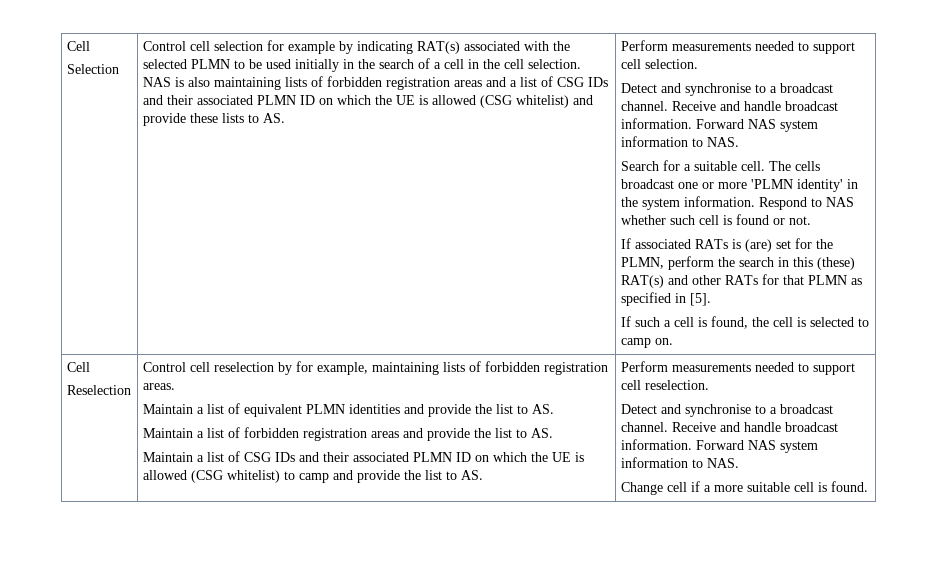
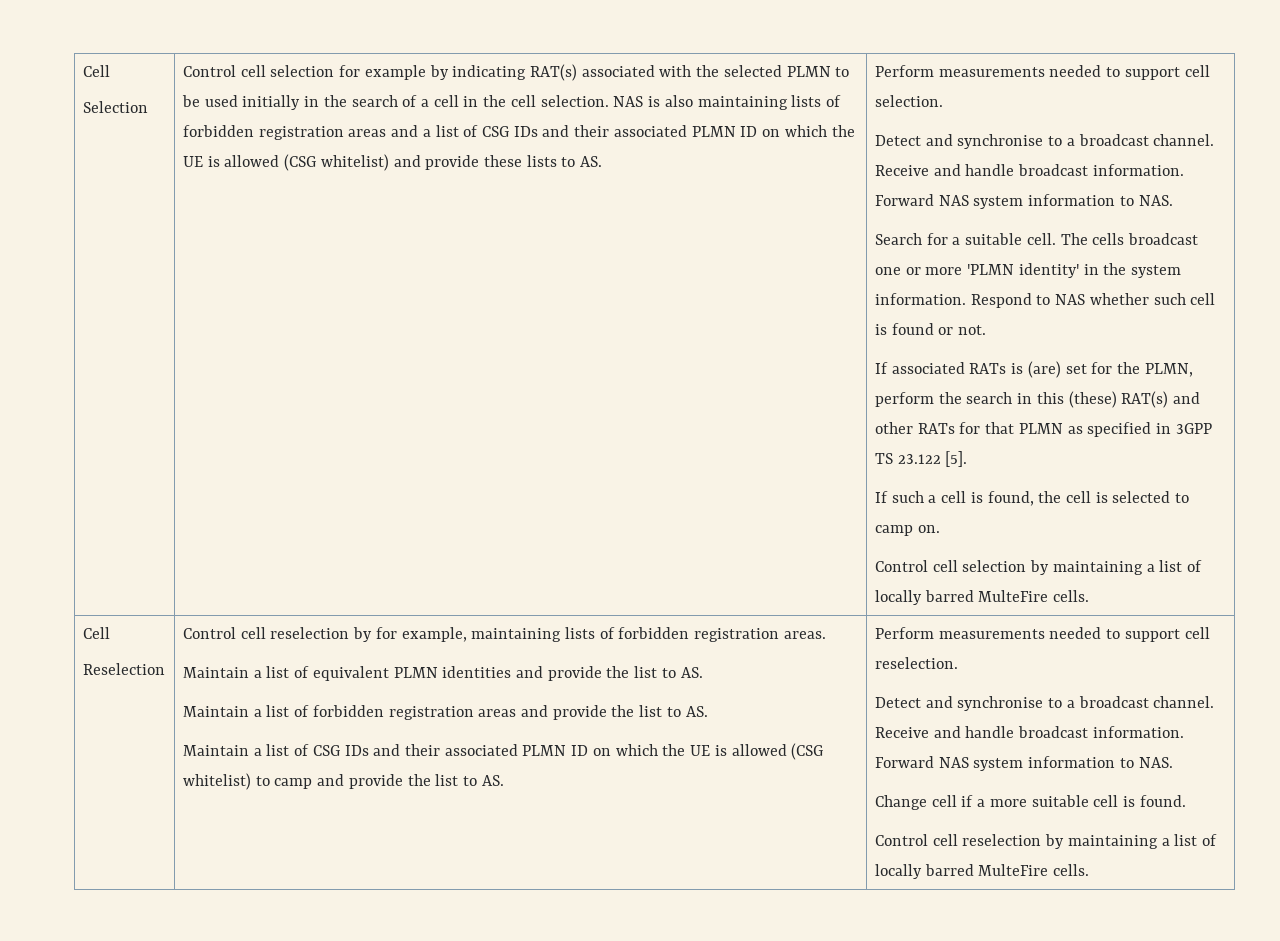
(686, 298) none -> [1175,423,1212,434] [874,453,941,464] 3GPP TS 23.122
(673, 341) none -> [874,560,1203,575] [874,590,1090,605] // Control cell selection by maintaining a list of locally barred MulteFire cells.
(868, 486) none -> [874,834,1218,849] [874,864,1090,879] // Control cell reselection by maintaining a list of locally barred MulteFire cells.

